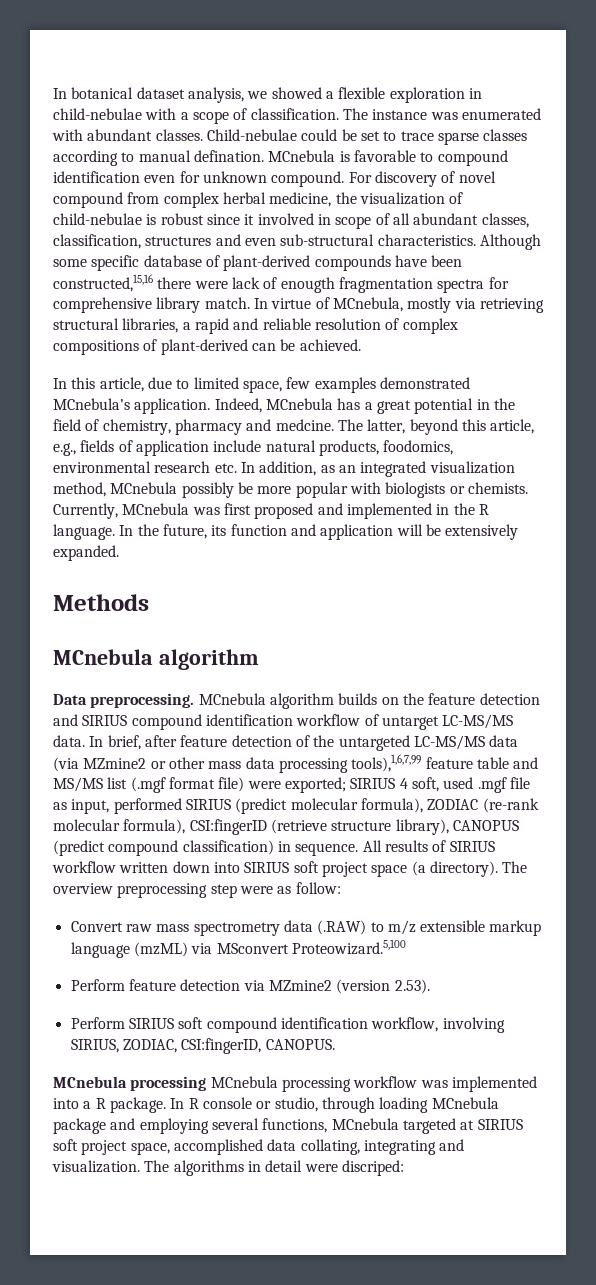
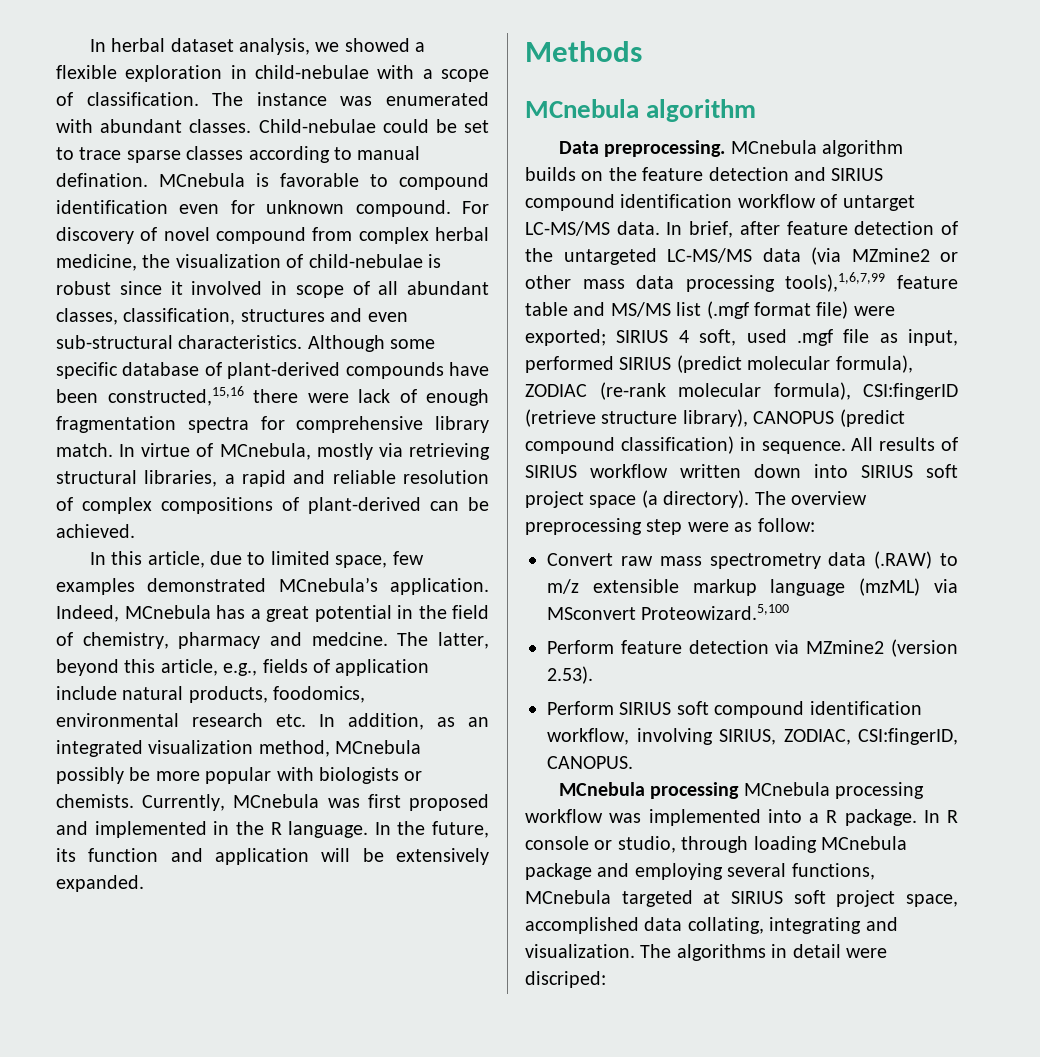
[53,87,134,99] In botanical -> [89,38,166,52] In herbal
[280,277,335,293] enougth -> [426,389,489,406] enough

